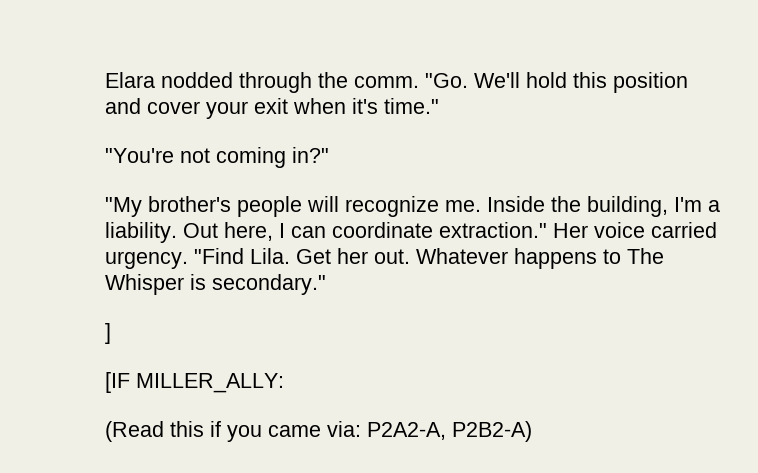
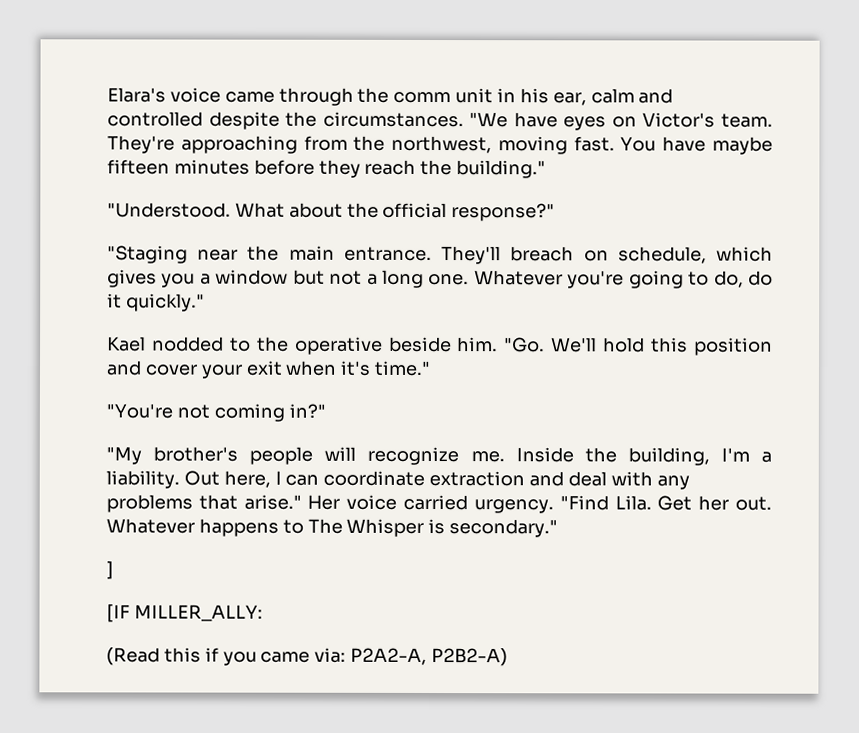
[105,72,419,93] Elara nodded through the comm. -> [107,87,674,106] [107,111,773,131] [107,135,774,155] [107,159,547,179] [107,202,556,222] [107,245,773,265] [107,269,774,289] [107,293,205,312] [107,336,499,355] Elara's voice came through the comm unit in his ear, calm and controlled despite the circumstances. "We have eyes on Victor's team. They're approaching from the northwest, moving fast. You have maybe fifteen minutes before they reach the building." // "Understood. What about the official response?" // "Staging near the main entrance. They'll breach on schedule, which gives you a window but not a long one. Whatever you're going to do, do it quickly." // Kael nodded to the operative beside him.
[439,222,547,238] extraction." -> [429,471,690,490] [106,494,302,513] extraction and deal with any problems that arise."

